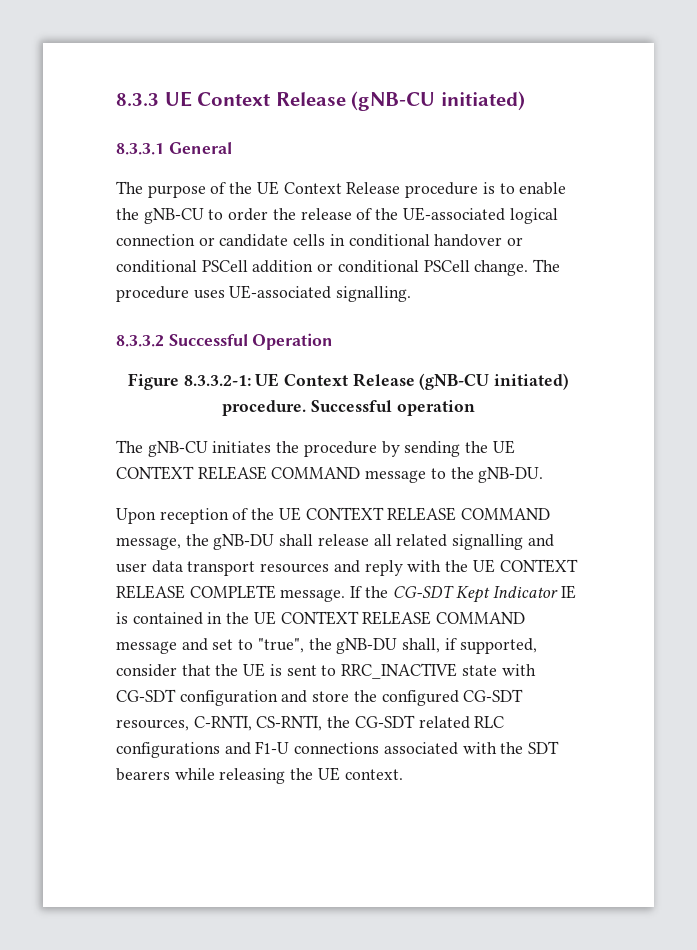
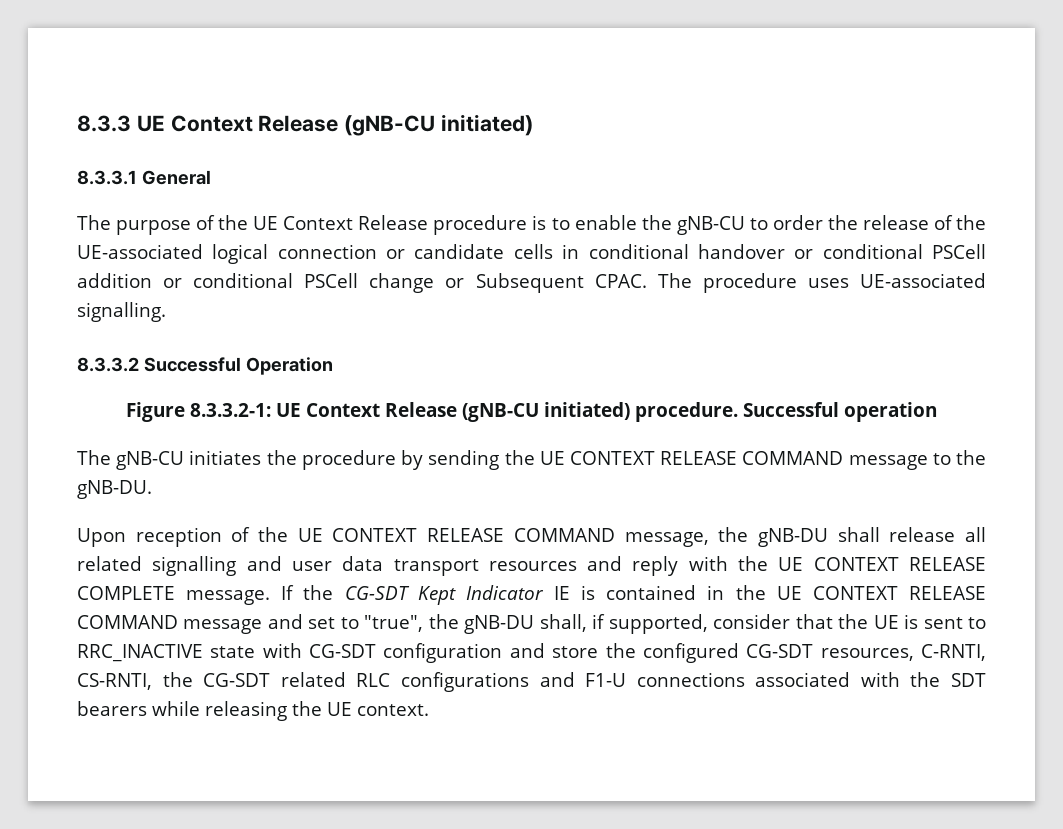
[474,260,529,276] change. -> [369,273,647,293] change or Subsequent CPAC.

